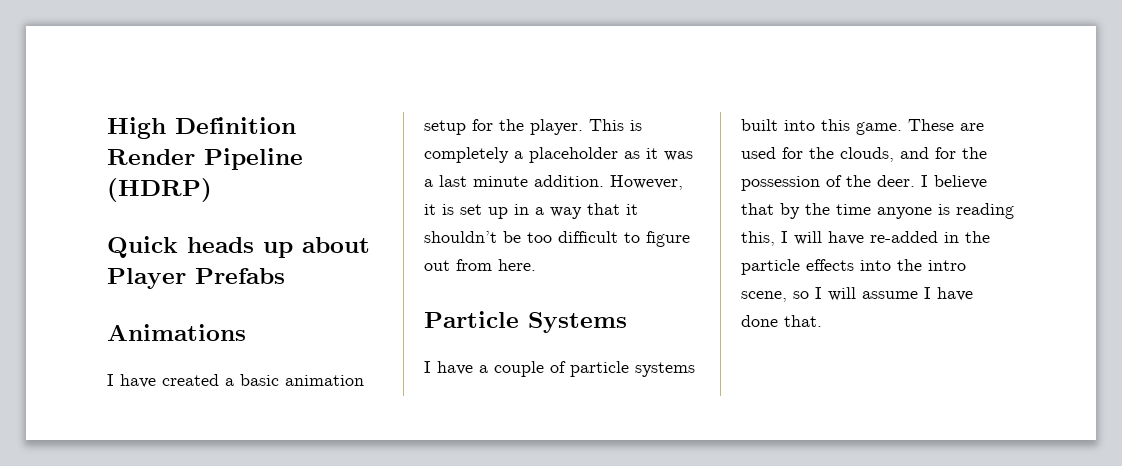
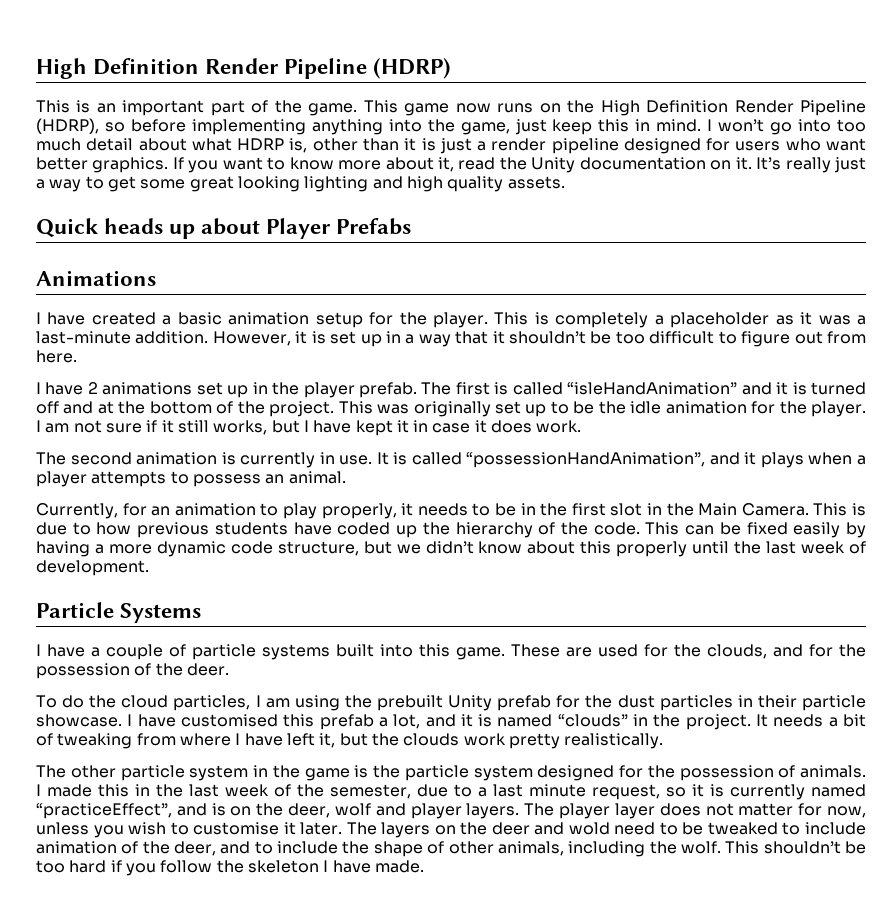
(212, 190) none -> [36,100,867,116] [36,118,867,135] [36,138,867,154] [36,157,867,173] [36,176,565,192] // This is an important part of the game. This game now runs on the High Definition Render Pipeline (HDRP), so before implementing anything into the game, just keep this in mind. I won’t go into too much detail about what HDRP is, other than it is just a render pipeline designed for users who want better graphics. If you want to know more about it, read the Unity documentation on it. It’s really just a way to get some great looking lighting and high quality assets.
[439,175,528,187] last minute -> [36,331,131,344] last-minute
(536, 265) none -> [36,382,867,398] [36,401,867,417] [36,420,582,436] [36,452,866,468] [36,471,346,487] [36,503,867,519] [36,522,866,538] [36,541,867,557] [36,560,149,576] // I have 2 animations set up in the player prefab. The first is called “isleHandAnimation” and it is turned off and at the bottom of the project. This was originally set up to be the idle animation for the player. I am not sure if it still works, but I have kept it in case it does work. // The second animation is currently in use. It is called “possessionHandAnimation”, and it plays when a player attempts to possess an animal. // Currently, for an animation to play properly, it needs to be in the first slot in the Main Camera. This is due to how previous students have coded up the hierarchy of the code. This can be fixed easily by having a more dynamic code structure, but we didn’t know about this properly until the last week of development.
[921,175,987,189] [741,203,1014,219] [741,231,990,246] [741,259,966,275] [741,287,973,302] [741,315,822,327] I believe that by the time anyone is reading this, I will have re-added in the particle effects into the intro scene, so I will assume I have done that. -> [36,695,866,711] [36,714,866,730] [36,733,664,749] [36,765,866,781] [36,784,866,800] [36,803,867,819] [36,822,866,838] [36,841,867,857] [36,860,424,876] // To do the cloud particles, I am using the prebuilt Unity prefab for the dust particles in their particle showcase. I have customised this prefab a lot, and it is named “clouds” in the project. It needs a bit of tweaking from where I have left it, but the clouds work pretty realistically. // The other particle system in the game is the particle system designed for the possession of animals. I made this in the last week of the semester, due to a last minute request, so it is currently named “practiceEffect”, and is on the deer, wolf and player layers. The player layer does not matter for now, unless you wish to customise it later. The layers on the deer and wold need to be tweaked to include animation of the deer, and to include the shape of other animals, including the wolf. This shouldn’t be too hard if you follow the skeleton I have made.

